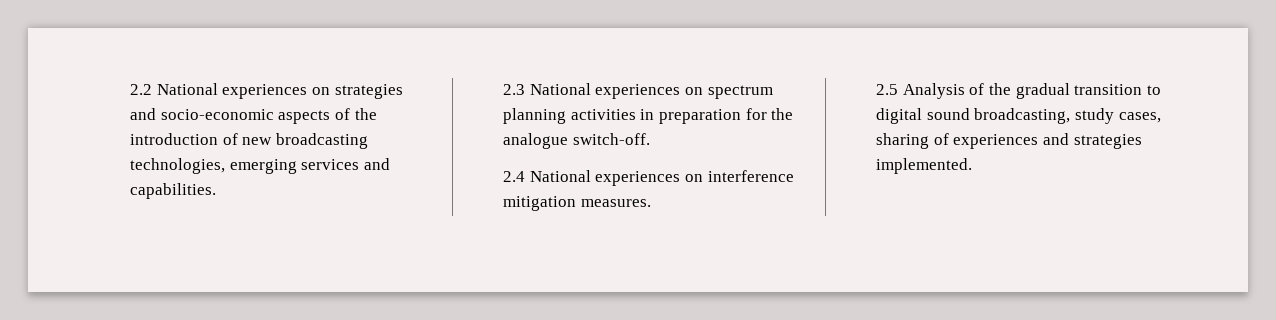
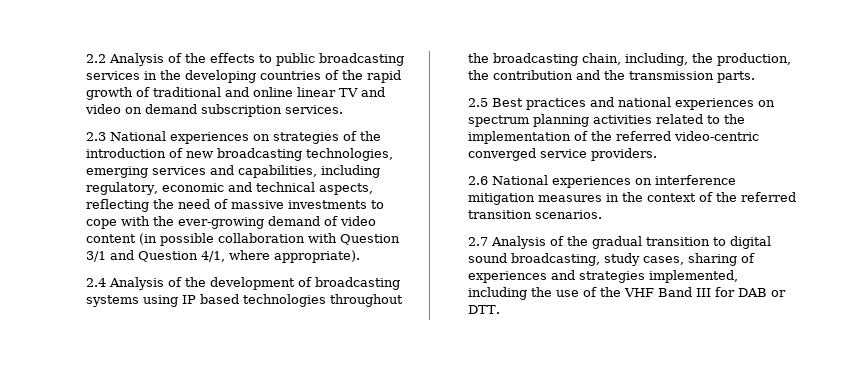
(153, 89) none -> [108,53,404,66] [85,70,401,83] [85,87,385,100] [84,104,343,117] [85,132,106,141] Analysis of the effects to public broadcasting services in the developing countries of the rapid growth of traditional and online linear TV and video on demand subscription services. // 2.3
[130,108,331,124] and socio-economic aspects -> (339, 138) none
[130,183,217,199] [503,83,591,95] capabilities. // 2.3 National -> [237,165,380,178] [85,182,373,195] [85,199,384,212] [85,216,376,229] [85,233,400,246] [85,250,360,263] [85,277,400,290] [85,294,403,307] [467,53,791,66] [467,70,755,83] [467,97,671,110] capabilities, including regulatory, economic and technical aspects, reflecting the need of massive investments to cope with the ever-growing demand of video content (in possible collaboration with Question 3/1 and Question 4/1, where appropriate). // 2.4 Analysis of the development of broadcasting systems using IP based technologies throughout the broadcasting chain, including, the production, the contribution and the transmission parts. // 2.5 Best practices and national
[640,108,794,124] [503,133,650,149] [503,171,526,182] in preparation for the analogue switch-off. // 2.4 -> [655,114,745,124] [467,131,759,144] [467,148,657,161] [467,176,488,185] related to the implementation of the referred video-centric converged service providers. // 2.6
[580,199,651,207] [876,84,899,95] measures. // 2.5 -> [537,192,796,202] [467,210,602,219] [467,237,488,246] measures in the context of the referred transition scenarios. // 2.7
[876,158,973,174] implemented. -> [648,270,738,283] [467,287,786,300] [467,305,500,314] implemented, including the use of the VHF Band III for DAB or DTT.

